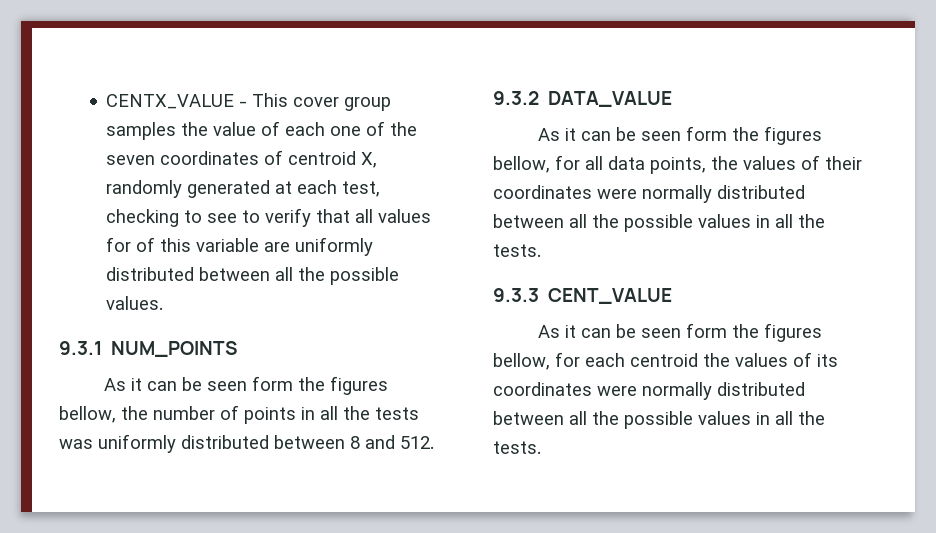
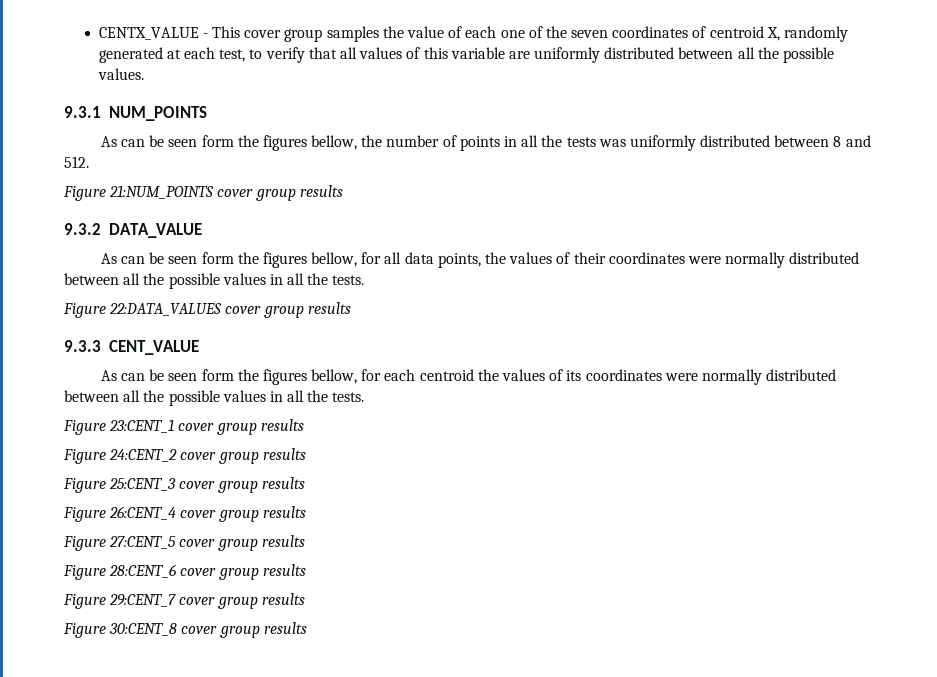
[106,209,238,227] checking to see -> (246, 55) none
[106,237,132,252] for -> (403, 53) none
[130,378,142,391] it -> (117, 141) none
(434, 442) none -> [63,185,343,201] // Figure 21:NUM_POINTS cover group results
[564,128,576,141] it -> (117, 258) none
(541, 250) none -> [63,302,351,318] // Figure 22:DATA_VALUES cover group results
[564,325,576,338] it -> (117, 375) none
(541, 447) none -> [63,419,304,435] [63,448,306,464] [63,477,305,493] [63,506,306,522] [63,535,305,551] [63,564,306,580] [63,593,305,609] [63,622,307,638] // Figure 23:CENT_1 cover group results // Figure 24:CENT_2 cover group results // Figure 25:CENT_3 cover group results // Figure 26:CENT_4 cover group results // Figure 27:CENT_5 cover group results // Figure 28:CENT_6 cover group results // Figure 29:CENT_7 cover group results // Figure 30:CENT_8 cover group results

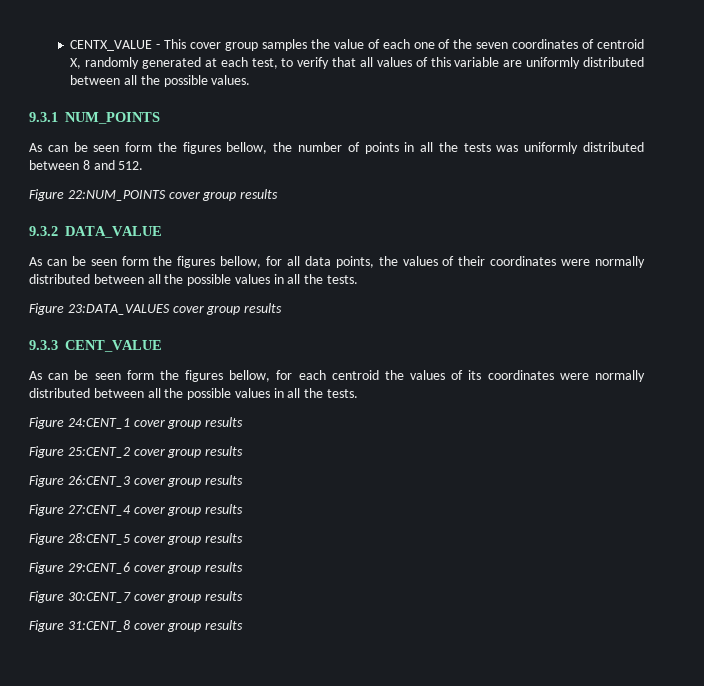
[109,185,215,199] 21:NUM_POINTS -> [67,190,166,201] 22:NUM_POINTS
[109,303,223,316] 22:DATA_VALUES -> [67,304,170,315] 23:DATA_VALUES
[109,419,304,435] [63,448,306,464] [63,477,305,493] [63,506,306,522] [63,535,305,551] [63,564,306,580] [63,593,305,609] [63,623,178,638] 23:CENT_1 cover group results // Figure 24:CENT_2 cover group results // Figure 25:CENT_3 cover group results // Figure 26:CENT_4 cover group results // Figure 27:CENT_5 cover group results // Figure 28:CENT_6 cover group results // Figure 29:CENT_7 cover group results // Figure 30:CENT_8 -> [67,417,244,429] [29,446,244,458] [29,475,244,487] [29,504,244,516] [29,533,244,545] [29,562,244,574] [29,591,244,603] [29,620,130,632] 24:CENT_1 cover group results // Figure 25:CENT_2 cover group results // Figure 26:CENT_3 cover group results // Figure 27:CENT_4 cover group results // Figure 28:CENT_5 cover group results // Figure 29:CENT_6 cover group results // Figure 30:CENT_7 cover group results // Figure 31:CENT_8

